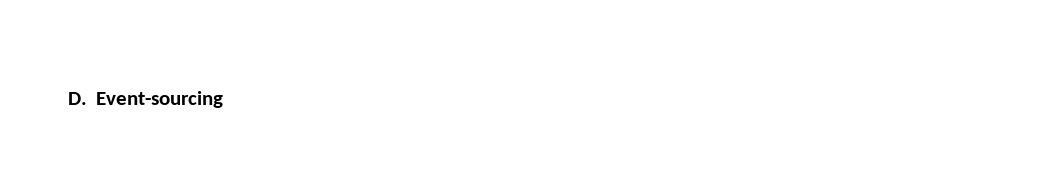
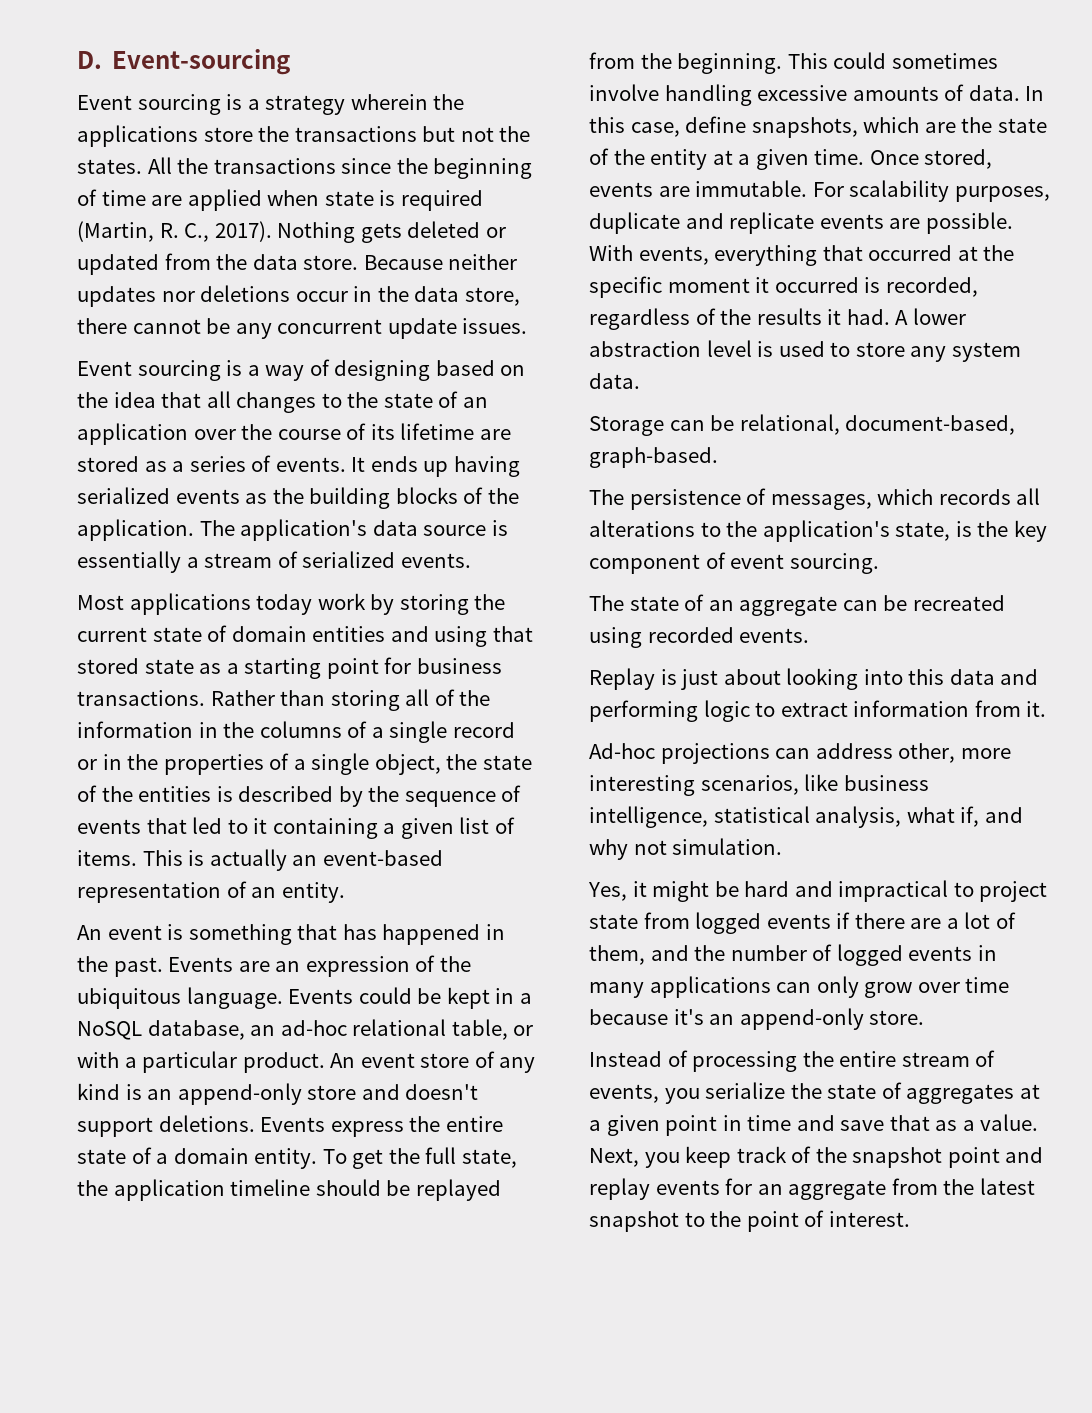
(224, 99) none -> [77,94,465,115] [77,125,531,147] [77,157,533,179] [77,189,483,211] [77,221,506,243] [77,253,518,275] [77,285,520,307] [77,318,528,339] [77,359,526,381] [77,391,488,413] [77,423,511,445] [77,455,520,477] [77,487,519,509] [77,519,508,541] [77,551,471,573] [77,593,506,615] [77,625,533,647] [77,657,502,679] [77,689,491,711] [77,721,515,743] [77,753,532,775] [77,785,522,807] [77,817,515,839] [77,849,443,871] [77,881,345,903] [77,924,505,945] [77,955,471,977] [77,987,532,1009] [77,1019,534,1040] [77,1051,536,1073] [77,1083,479,1105] [77,1115,503,1137] [77,1147,517,1169] [77,1179,501,1201] [589,52,998,74] [589,84,1045,106] [589,116,1047,138] [589,148,993,170] [589,180,1050,202] [589,212,1013,234] [589,245,1015,266] [589,276,978,298] [589,308,966,330] [589,340,1021,362] [589,373,640,389] [589,414,1016,436] [589,447,718,468] [589,488,1041,510] [589,520,1047,542] [589,552,879,574] [589,594,1005,616] [589,627,810,648] [589,668,1039,690] [589,700,1047,722] [589,743,1011,764] [589,774,929,796] [589,806,1023,828] [589,838,783,860] [588,880,1048,902] [589,912,1016,934] [589,944,997,966] [589,976,1010,998] [589,1008,925,1030] [589,1050,996,1072] [589,1082,1040,1104] [589,1114,1039,1136] [589,1146,1044,1168] [589,1178,1035,1200] [589,1210,910,1232] // Event sourcing is a strategy wherein the applications store the transactions but not the states. All the transactions since the beginning of time are applied when state is required (Martin, R. C., 2017). Nothing gets deleted or updated from the data store. Because neither updates nor deletions occur in the data store, there cannot be any concurrent update issues. // Event sourcing is a way of designing based on the idea that all changes to the state of an application over the course of its lifetime are stored as a series of events. It ends up having serialized events as the building blocks of the application. The application's data source is essentially a stream of serialized events. // Most applications today work by storing the current state of domain entities and using that stored state as a starting point for business transactions. Rather than storing all of the information in the columns of a single record or in the properties of a single object, the state of the entities is described by the sequence of events that led to it containing a given list of items. This is actually an event-based representation of an entity. // An event is something that has happened in the past. Events are an expression of the ubiquitous language. Events could be kept in a NoSQL database, an ad-hoc relational table, or with a particular product. An event store of any kind is an append-only store and doesn't support deletions. Events express the entire state of a domain entity. To get the full state, the application timeline should be replayed from the beginning. This could sometimes involve handling excessive amounts of data. In this case, define snapshots, which are the state of the entity at a given time. Once stored, events are immutable. For scalability purposes, duplicate and replicate events are possible. With events, everything that occurred at the specific moment it occurred is recorded, regardless of the results it had. A lower abstraction level is used to store any system data. // Storage can be relational, document-based, graph-based. // The persistence of messages, which records all alterations to the application's state, is the key component of event sourcing. // The state of an aggregate can be recreated using recorded events. // Replay is just about looking into this data and performing logic to extract information from it. // Ad-hoc projections can address other, more interesting scenarios, like business intelligence, statistical analysis, what if, and why not simulation. // Yes, it might be hard and impractical to project state from logged events if there are a lot of them, and the number of logged events in many applications can only grow over time because it's an append-only store. // Instead of processing the entire stream of events, you serialize the state of aggregates at a given point in time and save that as a value. Next, you keep track of the snapshot point and replay events for an aggregate from the latest snapshot to the point of interest.

